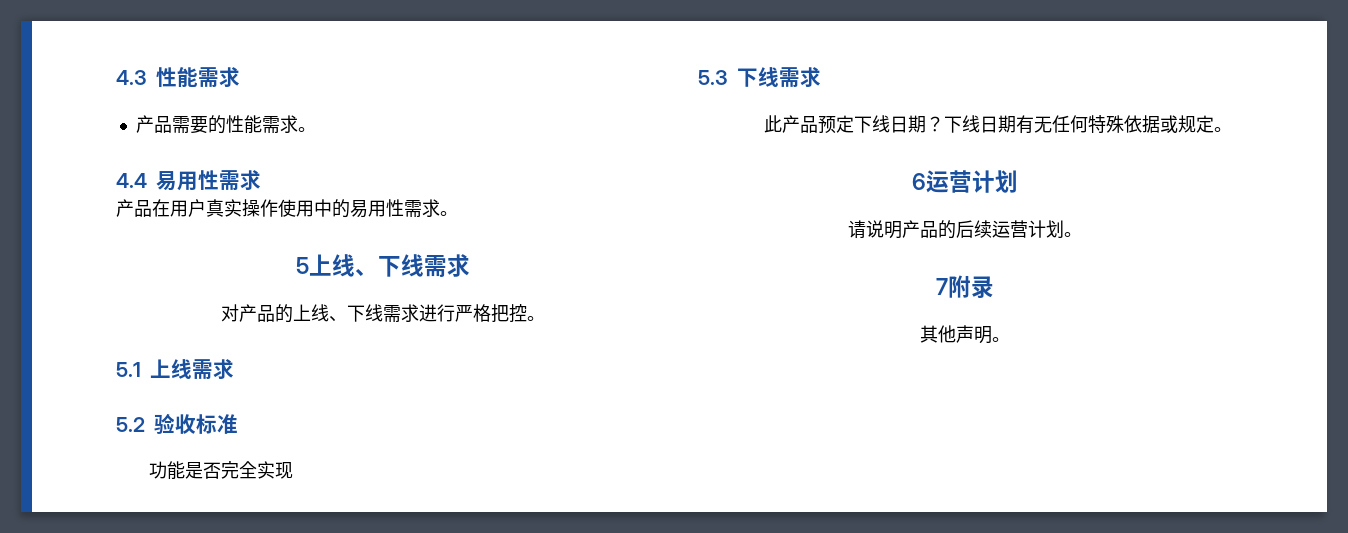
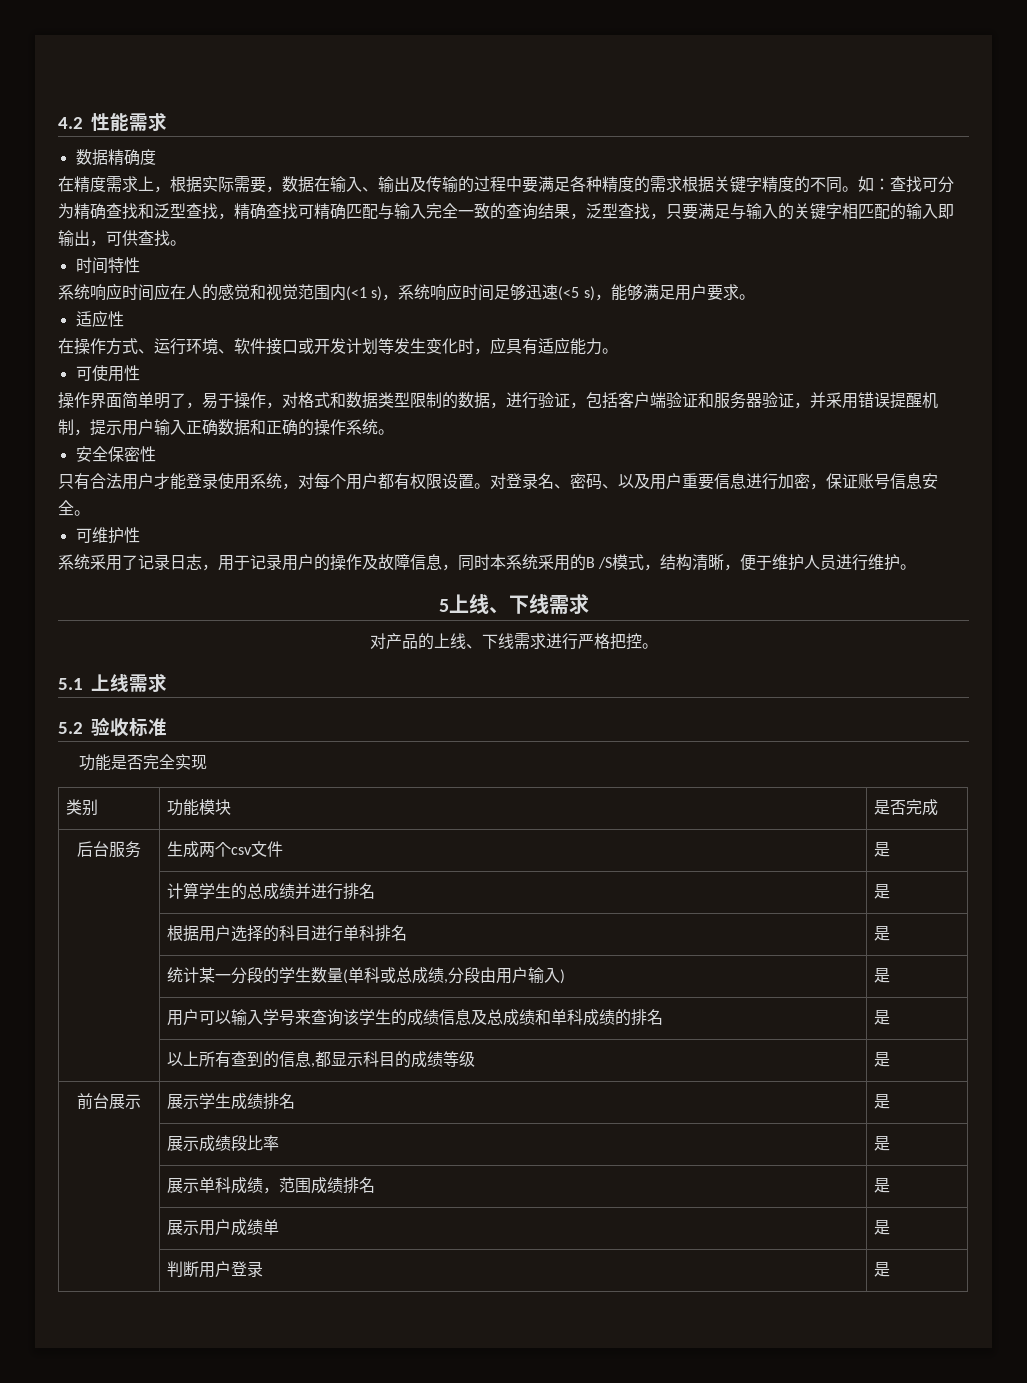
[116,70,147,85] 4.3 -> [58,117,83,129] 4.2
[135,115,316,134] [116,170,261,191] [116,199,440,218] 产品需要的性能需求。 // 4.4易用性需求 // 产品在用户真实操作使用中的易用性需求 -> [75,149,156,166] [58,176,954,193] [58,203,954,220] [58,230,186,247] [75,257,140,274] [58,283,755,301] [75,310,124,327] [58,337,618,355] [75,365,140,382] [58,392,938,409] [58,419,394,436] [75,446,156,462] [58,473,938,490] [58,500,90,516] [75,527,140,544] [58,554,901,571] 数据精确度 // 在精度需求上，根据实际需要，数据在输入、输出及传输的过程中要满足各种精度的需求根据关键字精度的不同。如：查找可分为精确查找和泛型查找，精确查找可精确匹配与输入完全一致的查询结果，泛型查找，只要满足与输入的关键字相匹配的输入即输出，可供查找。 // 时间特性 // 系统响应时间应在人的感觉和视觉范围内(<1 s)，系统响应时间足够迅速(<5 s)，能够满足用户要求。 // 适应性 // 在操作方式、运行环境、软件接口或开发计划等发生变化时，应具有适应能力。 // 可使用性 // 操作界面简单明了，易于操作，对格式和数据类型限制的数据，进行验证，包括客户端验证和服务器验证，并采用错误提醒机制，提示用户输入正确数据和正确的操作系统。 // 安全保密性 // 只有合法用户才能登录使用系统，对每个用户都有权限设置。对登录名、密码、以及用户重要信息进行加密，保证账号信息安全。 // 可维护性 // 系统采用了记录日志，用于记录用户的操作及故障信息，同时本系统采用的B /S模式，结构清晰，便于维护人员进行维护
[698,67,821,88] [763,115,1232,134] [912,170,1018,193] [848,220,1082,239] [936,275,994,299] [920,325,1010,344] // 5.3下线需求 // 此产品预定下线日期？下线日期有无任何特殊依据或规定。 // 6运营计划 // 请说明产品的后续运营计划。 // 7附录 // 其他声明。 -> [65,799,98,816] [166,799,231,816] [873,799,938,816] [77,841,141,858] [166,841,283,858] [873,842,890,857] [166,882,375,900] [873,884,890,899] [166,925,407,942] [873,926,890,941] [166,967,565,984] [873,968,890,983] [166,1009,663,1026] [873,1010,890,1025] [166,1051,475,1068] [873,1052,890,1067] [77,1093,141,1110] [166,1093,295,1110] [873,1094,890,1109] [166,1135,279,1152] [873,1136,890,1151] [166,1177,375,1194] [873,1178,890,1193] [166,1219,279,1236] [873,1220,890,1235] [166,1261,263,1278] [873,1262,890,1277] // 类别 | 功能模块 | 是否完成 // 后台服务 | 生成两个csv文件 | 是 // | 计算学生的总成绩并进行排名 | 是 // | 根据用户选择的科目进行单科排名 | 是 // | 统计某一分段的学生数量(单科或总成绩,分段由用户输入) | 是 // | 用户可以输入学号来查询该学生的成绩信息及总成绩和单科成绩的排名 | 是 // | 以上所有查到的信息,都显示科目的成绩等级 | 是 // 前台展示 | 展示学生成绩排名 | 是 // | 展示成绩段比率 | 是 // | 展示单科成绩，范围成绩排名 | 是 // | 展示用户成绩单 | 是 // | 判断用户登录 | 是

